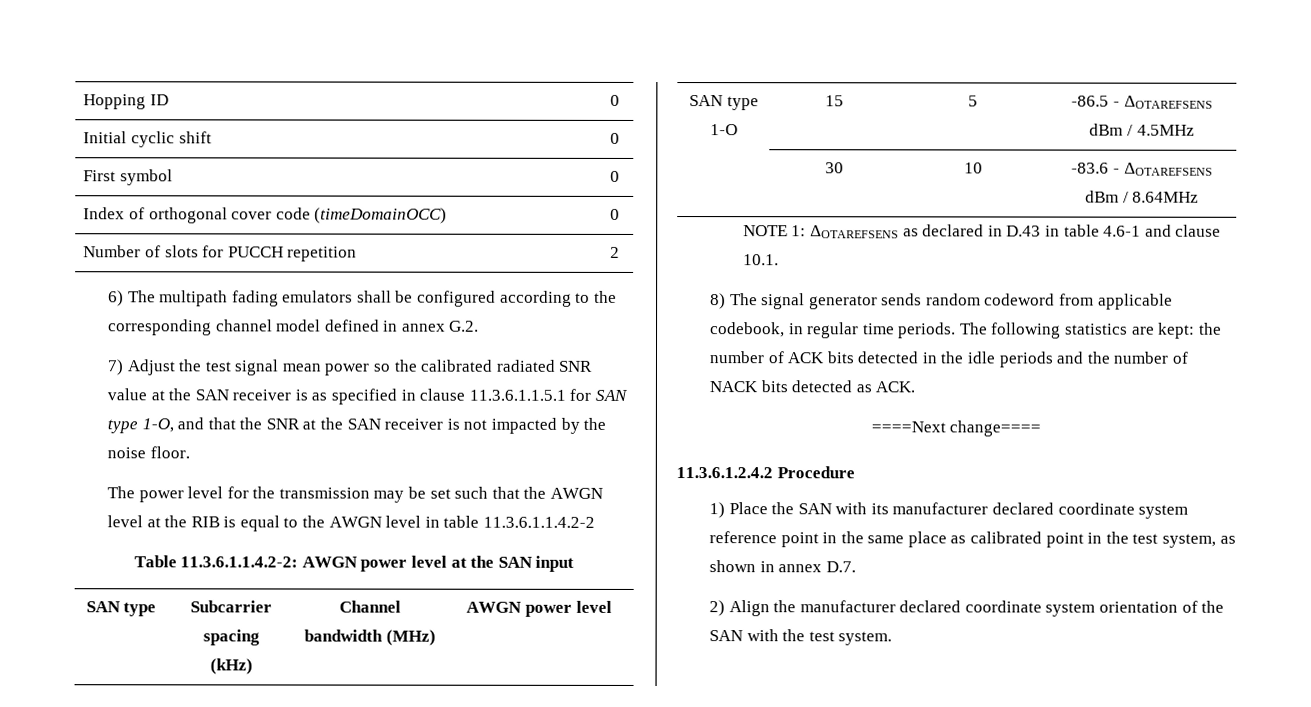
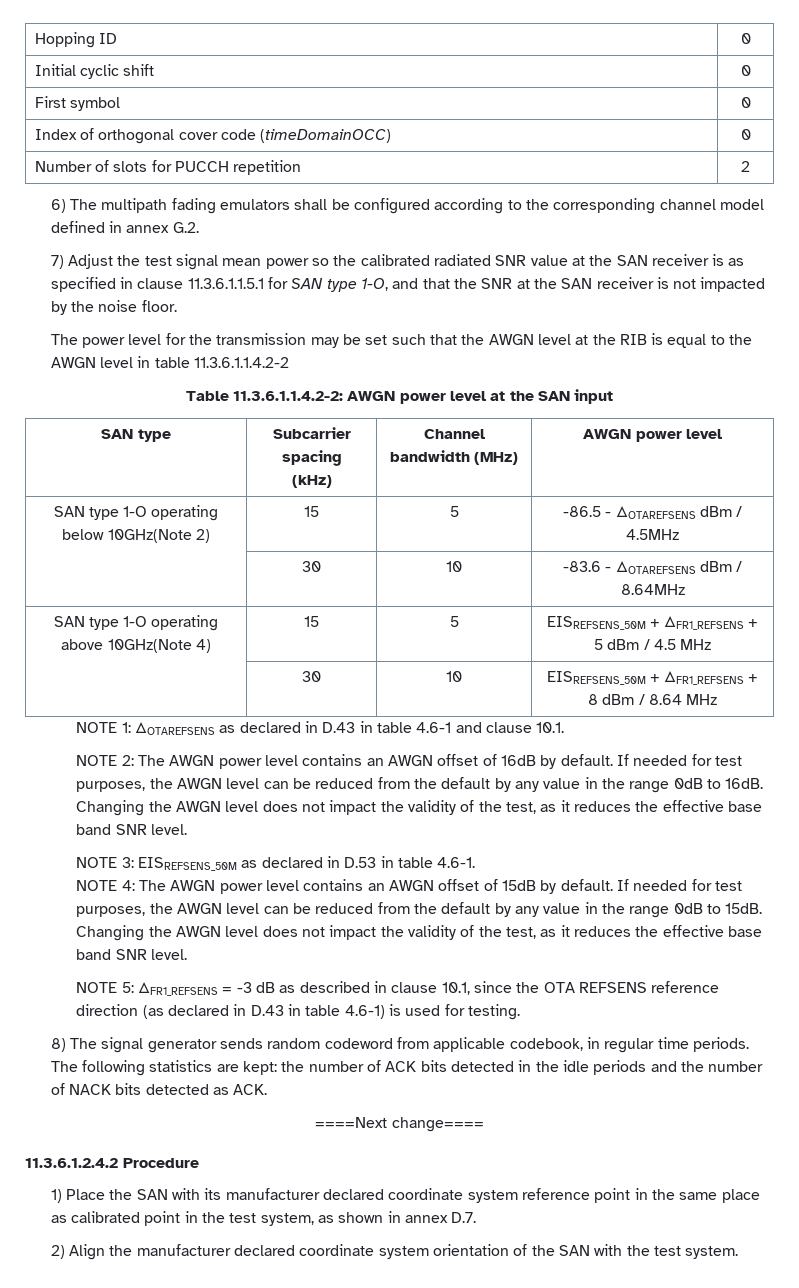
(738, 130) none -> [151,505,219,521] [62,529,210,543] operating below 10GHz(Note 2)
(1200, 197) none -> [53,615,219,631] [61,639,211,653] [304,616,319,627] [449,616,459,627] [546,616,759,630] [593,639,712,650] [302,671,321,682] [445,671,462,682] [546,671,759,685] [587,694,718,705] // SAN type 1-O operating above 10GHz(Note 4) | 15 | 5 | EISREFSENS_50M + ΔFR1_REFSENS + 5 dBm / 4.5 MHz // | 30 | 10 | EISREFSENS_50M + ΔFR1_REFSENS + 8 dBm / 8.64 MHz
(779, 260) none -> [76,754,742,769] [76,777,764,793] [76,800,762,816] [76,824,188,835] [76,856,476,871] [76,879,742,894] [76,902,763,918] [76,925,762,941] [76,949,188,960] [76,981,720,996] [76,1004,520,1020] // NOTE 2: The AWGN power level contains an AWGN offset of 16dB by default. If needed for test purposes, the AWGN level can be reduced from the default by any value in the range 0dB to 16dB. Changing the AWGN level does not impact the validity of the test, as it reduces the effective base band SNR level. // NOTE 3: EISREFSENS_50M as declared in D.53 in table 4.6-1. // NOTE 4: The AWGN power level contains an AWGN offset of 15dB by default. If needed for test purposes, the AWGN level can be reduced from the default by any value in the range 0dB to 15dB. Changing the AWGN level does not impact the validity of the test, as it reduces the effective base band SNR level. // NOTE 5: ΔFR1_REFSENS = -3 dB as described in clause 10.1, since the OTA REFSENS reference direction (as declared in D.43 in table 4.6-1) is used for testing.

